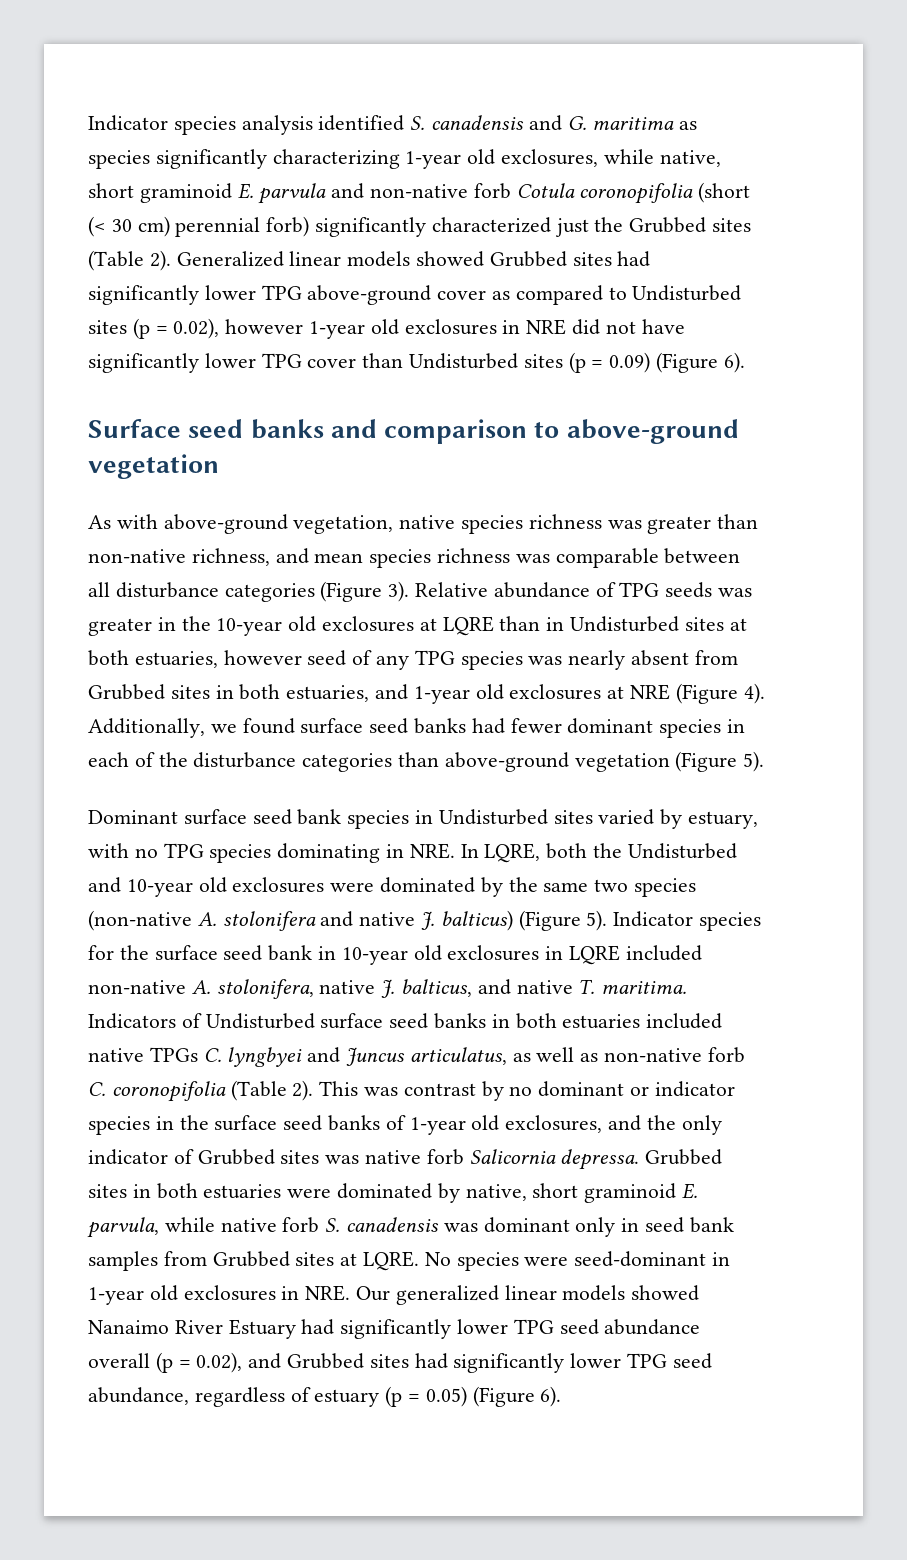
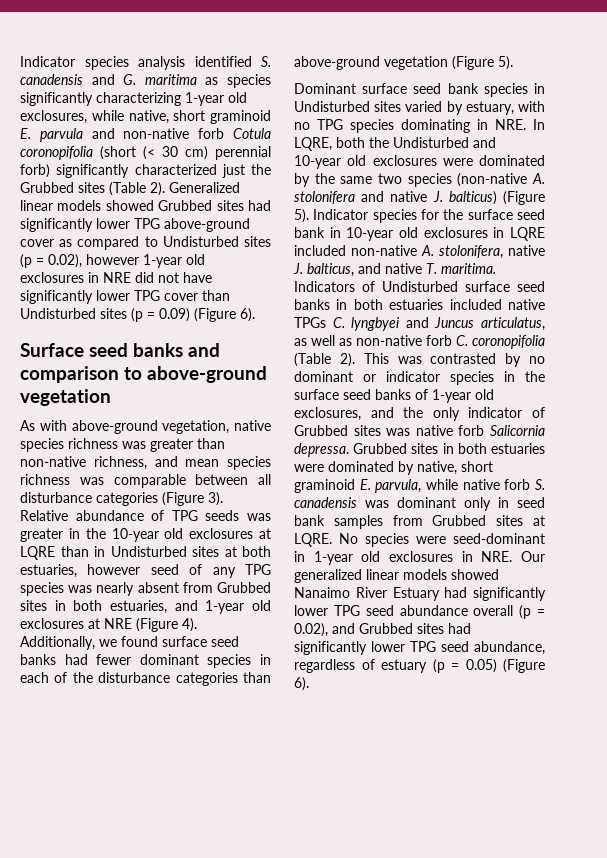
[403,1083,476,1096] contrast -> [430,353,497,364] contrasted

